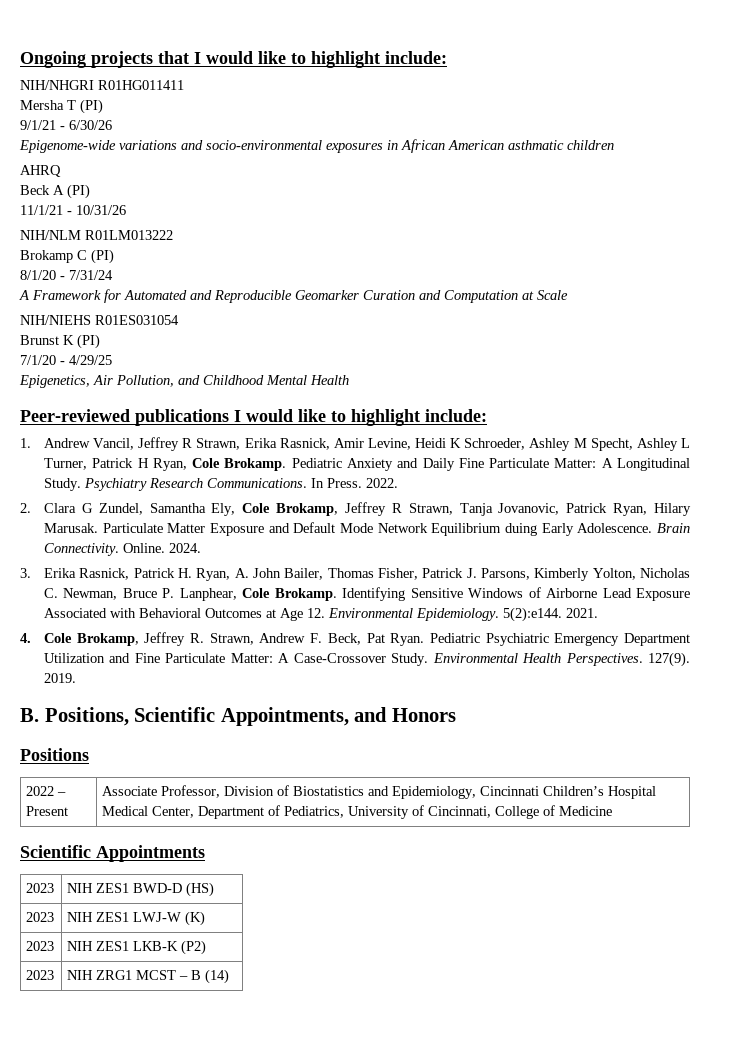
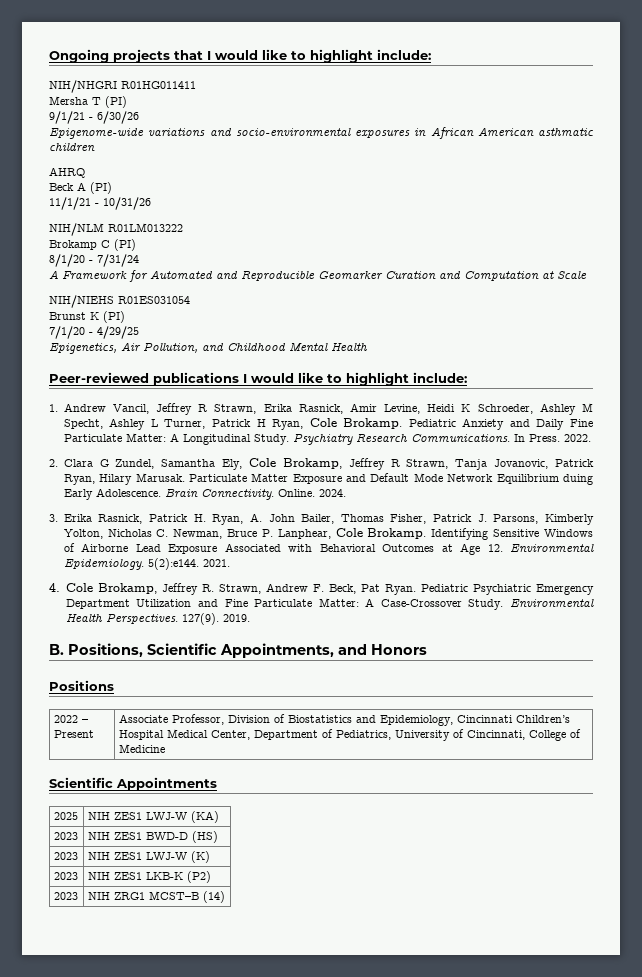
(205, 853) none -> [53,812,78,820] [87,811,219,823] // 2025 | NIH ZES1 LWJ-W (KA)
[136,970,202,980] MCST – B -> [148,891,199,900] MCST–B

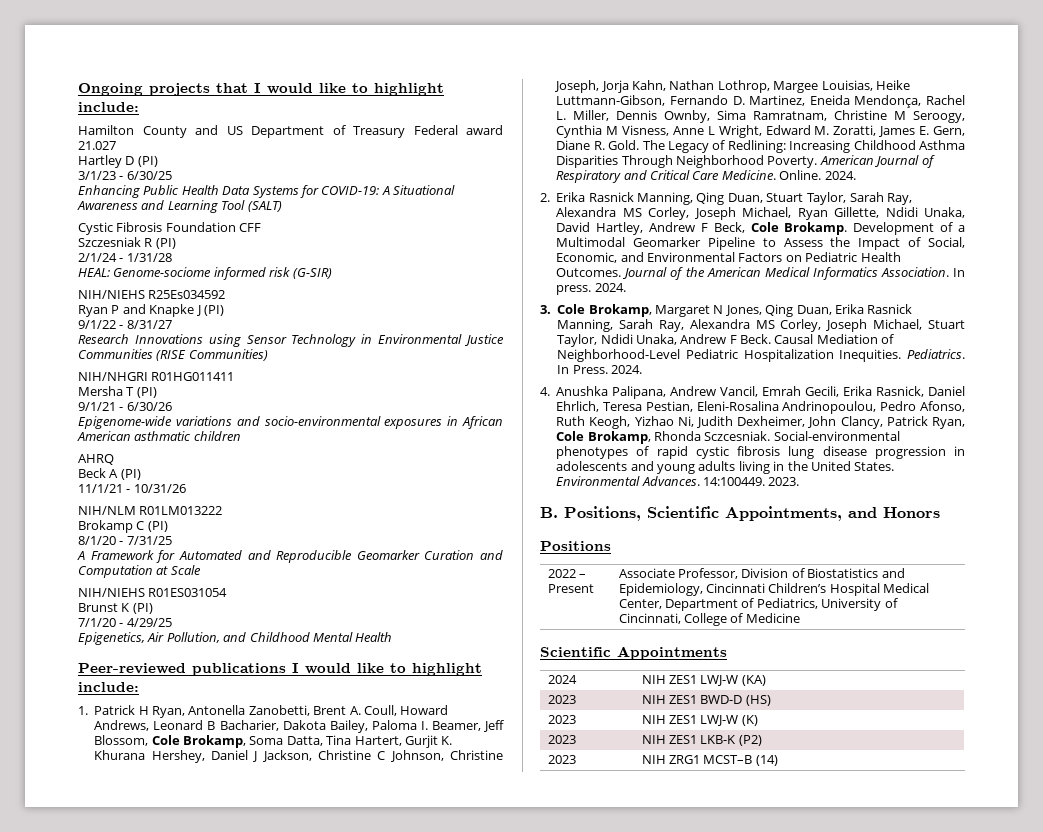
(431, 54) none -> [78,125,503,138] [78,141,116,150] [78,155,158,168] [78,171,172,180] [78,185,455,198] [77,200,282,213] [78,222,262,235] [78,237,176,249] [78,253,172,262] [78,267,332,280] [78,290,226,299] [78,304,224,317] [78,320,172,329] [78,334,504,347] [78,349,268,361] // Hamilton County and US Department of Treasury Federal award 21.027 // Hartley D (PI) // 3/1/23 - 6/30/25 // Enhancing Public Health Data Systems for COVID-19: A Situational Awareness and Learning Tool (SALT) // Cystic Fibrosis Foundation CFF // Szczesniak R (PI) // 2/1/24 - 1/31/28 // HEAL: Genome-sociome informed risk (G-SIR) // NIH/NIEHS R25Es034592 // Ryan P and Knapke J (PI) // 9/1/22 - 8/31/27 // Research Innovations using Sensor Technology in Environmental Justice Communities (RISE Communities)
[97,254,139,267] 7/31/24 -> [126,536,172,545] 7/31/25
[63,403,593,415] [63,418,594,430] [63,433,591,445] [49,458,595,470] [63,473,593,485] [63,488,346,500] [49,513,594,525] [63,528,593,540] [63,543,595,555] [63,558,230,570] [49,583,594,595] [65,598,594,610] [65,613,250,625] Andrew Vancil, Jeffrey R Strawn, Erika Rasnick, Amir Levine, Heidi K Schroeder, Ashley M Specht, Ashley L Turner, Patrick H Ryan, Cole Brokamp. Pediatric Anxiety and Daily Fine Particulate Matter: A Longitudinal Study. Psychiatry Research Communications. In Press. 2022. // 2. Clara G Zundel, Samantha Ely, Cole Brokamp, Jeffrey R Strawn, Tanja Jovanovic, Patrick Ryan, Hilary Marusak. Particulate Matter Exposure and Default Mode Network Equilibrium duing Early Adolescence. Brain Connectivity. Online. 2024. // 3. Erika Rasnick, Patrick H. Ryan, A. John Bailer, Thomas Fisher, Patrick J. Parsons, Kimberly Yolton, Nicholas C. Newman, Bruce P. Lanphear, Cole Brokamp. Identifying Sensitive Windows of Airborne Lead Exposure Associated with Behavioral Outcomes at Age 12. Environmental Epidemiology. 5(2):e144. 2021. // 4. Cole Brokamp, Jeffrey R. Strawn, Andrew F. Beck, Pat Ryan. Pediatric Psychiatric Emergency Department Utilization and Fine Particulate Matter: A Case-Crossover Study. Environmental Health Perspectives. 127(9). 2019. -> [94,705,449,718] [94,720,504,733] [94,735,453,748] [94,750,503,763] [554,80,910,93] [556,95,965,108] [556,110,965,123] [556,125,965,138] [556,140,965,153] [556,155,935,168] [556,170,856,183] [540,192,913,205] [556,207,965,220] [556,222,965,235] [556,237,965,250] [556,252,901,263] [556,267,965,280] [556,283,626,295] [540,304,913,317] [557,319,965,332] [557,334,895,347] [557,349,965,362] [557,365,642,374] [540,386,965,399] [556,401,965,414] [556,416,966,429] [556,431,900,444] [556,446,965,459] [556,461,895,474] [556,476,800,486] Patrick H Ryan, Antonella Zanobetti, Brent A. Coull, Howard Andrews, Leonard B Bacharier, Dakota Bailey, Paloma I. Beamer, Jeff Blossom, Cole Brokamp, Soma Datta, Tina Hartert, Gurjit K. Khurana Hershey, Daniel J Jackson, Christine C Johnson, Christine Joseph, Jorja Kahn, Nathan Lothrop, Margee Louisias, Heike Luttmann-Gibson, Fernando D. Martinez, Eneida Mendonça, Rachel L. Miller, Dennis Ownby, Sima Ramratnam, Christine M Seroogy, Cynthia M Visness, Anne L Wright, Edward M. Zoratti, James E. Gern, Diane R. Gold. The Legacy of Redlining: Increasing Childhood Asthma Disparities Through Neighborhood Poverty. American Journal of Respiratory and Critical Care Medicine. Online. 2024. // 2. Erika Rasnick Manning, Qing Duan, Stuart Taylor, Sarah Ray, Alexandra MS Corley, Joseph Michael, Ryan Gillette, Ndidi Unaka, David Hartley, Andrew F Beck, Cole Brokamp. Development of a Multimodal Geomarker Pipeline to Assess the Impact of Social, Economic, and Environmental Factors on Pediatric Health Outcomes. Journal of the American Medical Informatics Association. In press. 2024. // 3. Cole Brokamp, Margaret N Jones, Qing Duan, Erika Rasnick Manning, Sarah Ray, Alexandra MS Corley, Joseph Michael, Stuart Taylor, Ndidi Unaka, Andrew F Beck. Causal Mediation of Neighborhood-Level Pediatric Hospitalization Inequities. Pediatrics. In Press. 2024. // 4. Anushka Palipana, Andrew Vancil, Emrah Gecili, Erika Rasnick, Daniel Ehrlich, Teresa Pestian, Eleni-Rosalina Andrinopoulou, Pedro Afonso, Ruth Keogh, Yizhao Ni, Judith Dexheimer, John Clancy, Patrick Ryan, Cole Brokamp, Rhonda Sczcesniak. Social-environmental phenotypes of rapid cystic fibrosis lung disease progression in adolescents and young adults living in the United States. Environmental Advances. 14:100449. 2023.
[53,812,78,820] 2025 -> [547,675,577,684] 2024

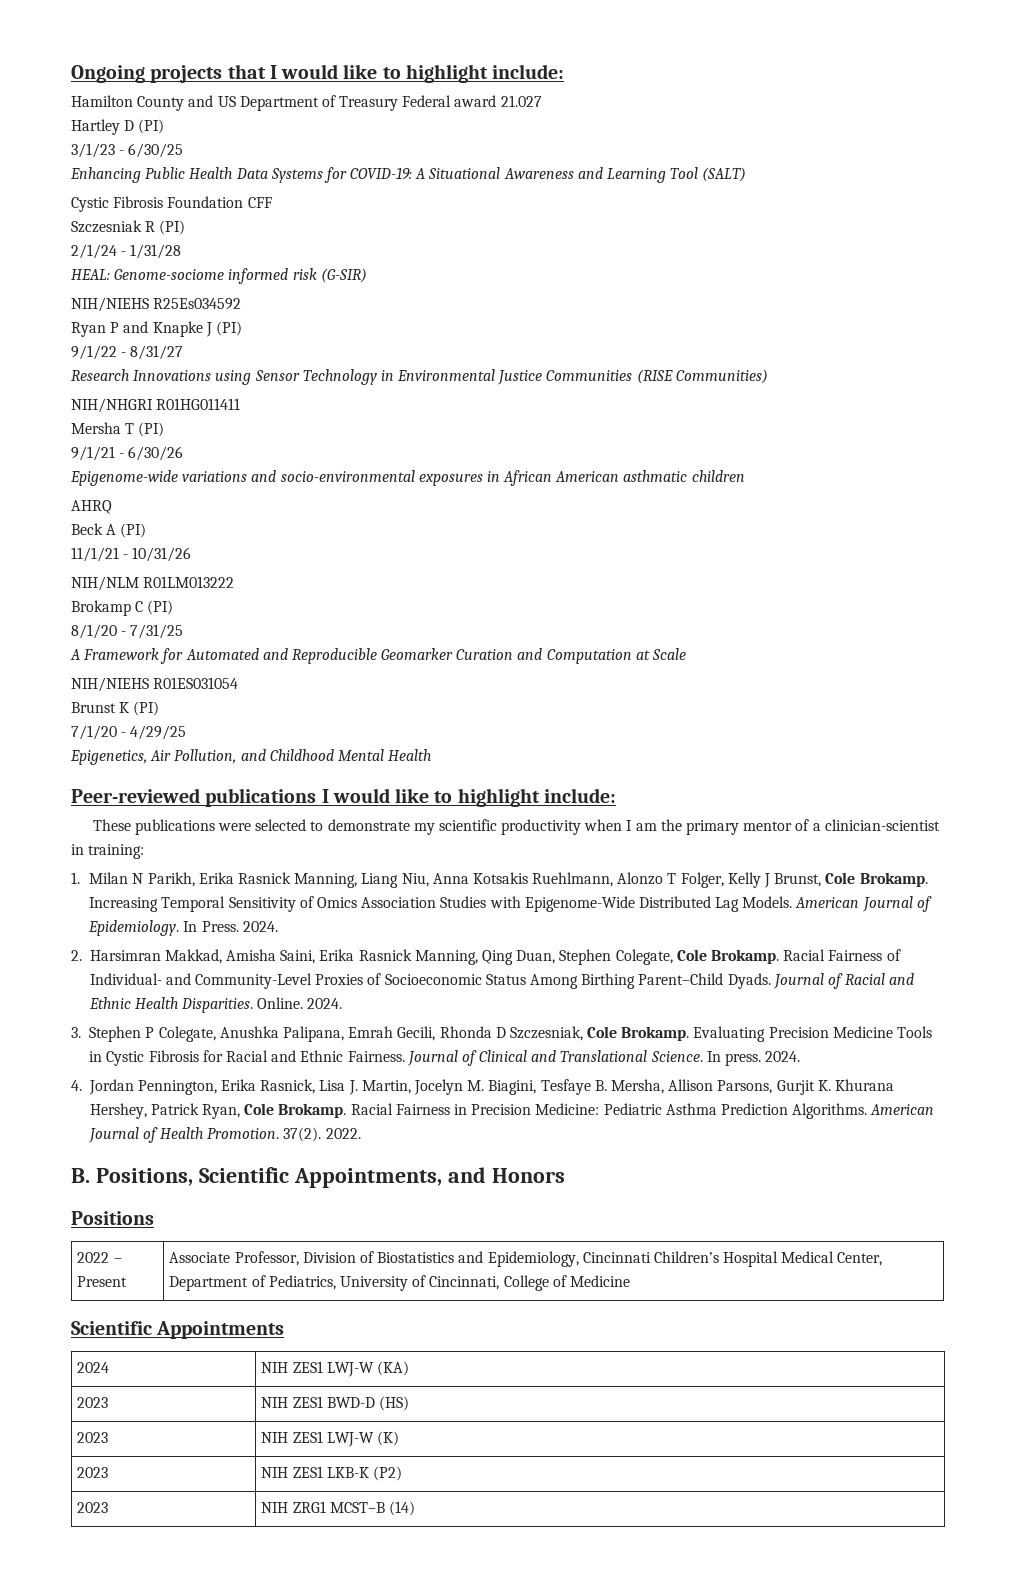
[78,705,449,718] [94,720,504,733] [94,735,453,748] [94,750,503,763] [554,80,910,93] [556,95,965,108] [556,110,965,123] [556,125,965,138] [556,140,965,153] [556,155,935,168] [556,170,856,183] [540,193,550,202] 1. Patrick H Ryan, Antonella Zanobetti, Brent A. Coull, Howard Andrews, Leonard B Bacharier, Dakota Bailey, Paloma I. Beamer, Jeff Blossom, Cole Brokamp, Soma Datta, Tina Hartert, Gurjit K. Khurana Hershey, Daniel J Jackson, Christine C Johnson, Christine Joseph, Jorja Kahn, Nathan Lothrop, Margee Louisias, Heike Luttmann-Gibson, Fernando D. Martinez, Eneida Mendonça, Rachel L. Miller, Dennis Ownby, Sima Ramratnam, Christine M Seroogy, Cynthia M Visness, Anne L Wright, Edward M. Zoratti, James E. Gern, Diane R. Gold. The Legacy of Redlining: Increasing Childhood Asthma Disparities Through Neighborhood Poverty. American Journal of Respiratory and Critical Care Medicine. Online. 2024. // 2. -> [92,819,940,835] [71,844,145,859] [71,872,928,888] [89,896,932,912] [88,920,278,936] [71,949,316,964] These publications were selected to demonstrate my scientific productivity when I am the primary mentor of a clinician-scientist in training: // 1. Milan N Parikh, Erika Rasnick Manning, Liang Niu, Anna Kotsakis Ruehlmann, Alonzo T Folger, Kelly J Brunst, Cole Brokamp. Increasing Temporal Sensitivity of Omics Association Studies with Epigenome-Wide Distributed Lag Models. American Journal of Epidemiology. In Press. 2024. // 2. Harsimran Makkad, Amisha Saini,
[766,192,913,205] [556,207,965,220] [556,222,965,235] [556,237,965,250] [556,252,901,263] [556,267,965,280] [556,283,626,295] [540,304,913,317] [557,319,965,332] [557,334,895,347] [557,349,965,362] [557,365,642,374] [540,386,965,399] [556,401,965,414] [556,416,966,429] [556,431,900,444] [556,446,965,459] [556,461,895,474] [556,476,800,486] Stuart Taylor, Sarah Ray, Alexandra MS Corley, Joseph Michael, Ryan Gillette, Ndidi Unaka, David Hartley, Andrew F Beck, Cole Brokamp. Development of a Multimodal Geomarker Pipeline to Assess the Impact of Social, Economic, and Environmental Factors on Pediatric Health Outcomes. Journal of the American Medical Informatics Association. In press. 2024. // 3. Cole Brokamp, Margaret N Jones, Qing Duan, Erika Rasnick Manning, Sarah Ray, Alexandra MS Corley, Joseph Michael, Stuart Taylor, Ndidi Unaka, Andrew F Beck. Causal Mediation of Neighborhood-Level Pediatric Hospitalization Inequities. Pediatrics. In Press. 2024. // 4. Anushka Palipana, Andrew Vancil, Emrah Gecili, Erika Rasnick, Daniel Ehrlich, Teresa Pestian, Eleni-Rosalina Andrinopoulou, Pedro Afonso, Ruth Keogh, Yizhao Ni, Judith Dexheimer, John Clancy, Patrick Ryan, Cole Brokamp, Rhonda Sczcesniak. Social-environmental phenotypes of rapid cystic fibrosis lung disease progression in adolescents and young adults living in the United States. Environmental Advances. 14:100449. 2023. -> [559,949,901,965] [89,973,915,989] [88,997,343,1013] [71,1026,933,1042] [89,1050,801,1066] [71,1079,894,1095] [89,1103,935,1119] [87,1127,361,1143] Stephen Colegate, Cole Brokamp. Racial Fairness of Individual- and Community-Level Proxies of Socioeconomic Status Among Birthing Parent–Child Dyads. Journal of Racial and Ethnic Health Disparities. Online. 2024. // 3. Stephen P Colegate, Anushka Palipana, Emrah Gecili, Rhonda D Szczesniak, Cole Brokamp. Evaluating Precision Medicine Tools in Cystic Fibrosis for Racial and Ethnic Fairness. Journal of Clinical and Translational Science. In press. 2024. // 4. Jordan Pennington, Erika Rasnick, Lisa J. Martin, Jocelyn M. Biagini, Tesfaye B. Mersha, Allison Parsons, Gurjit K. Khurana Hershey, Patrick Ryan, Cole Brokamp. Racial Fairness in Precision Medicine: Pediatric Asthma Prediction Algorithms. American Journal of Health Promotion. 37(2). 2022.

